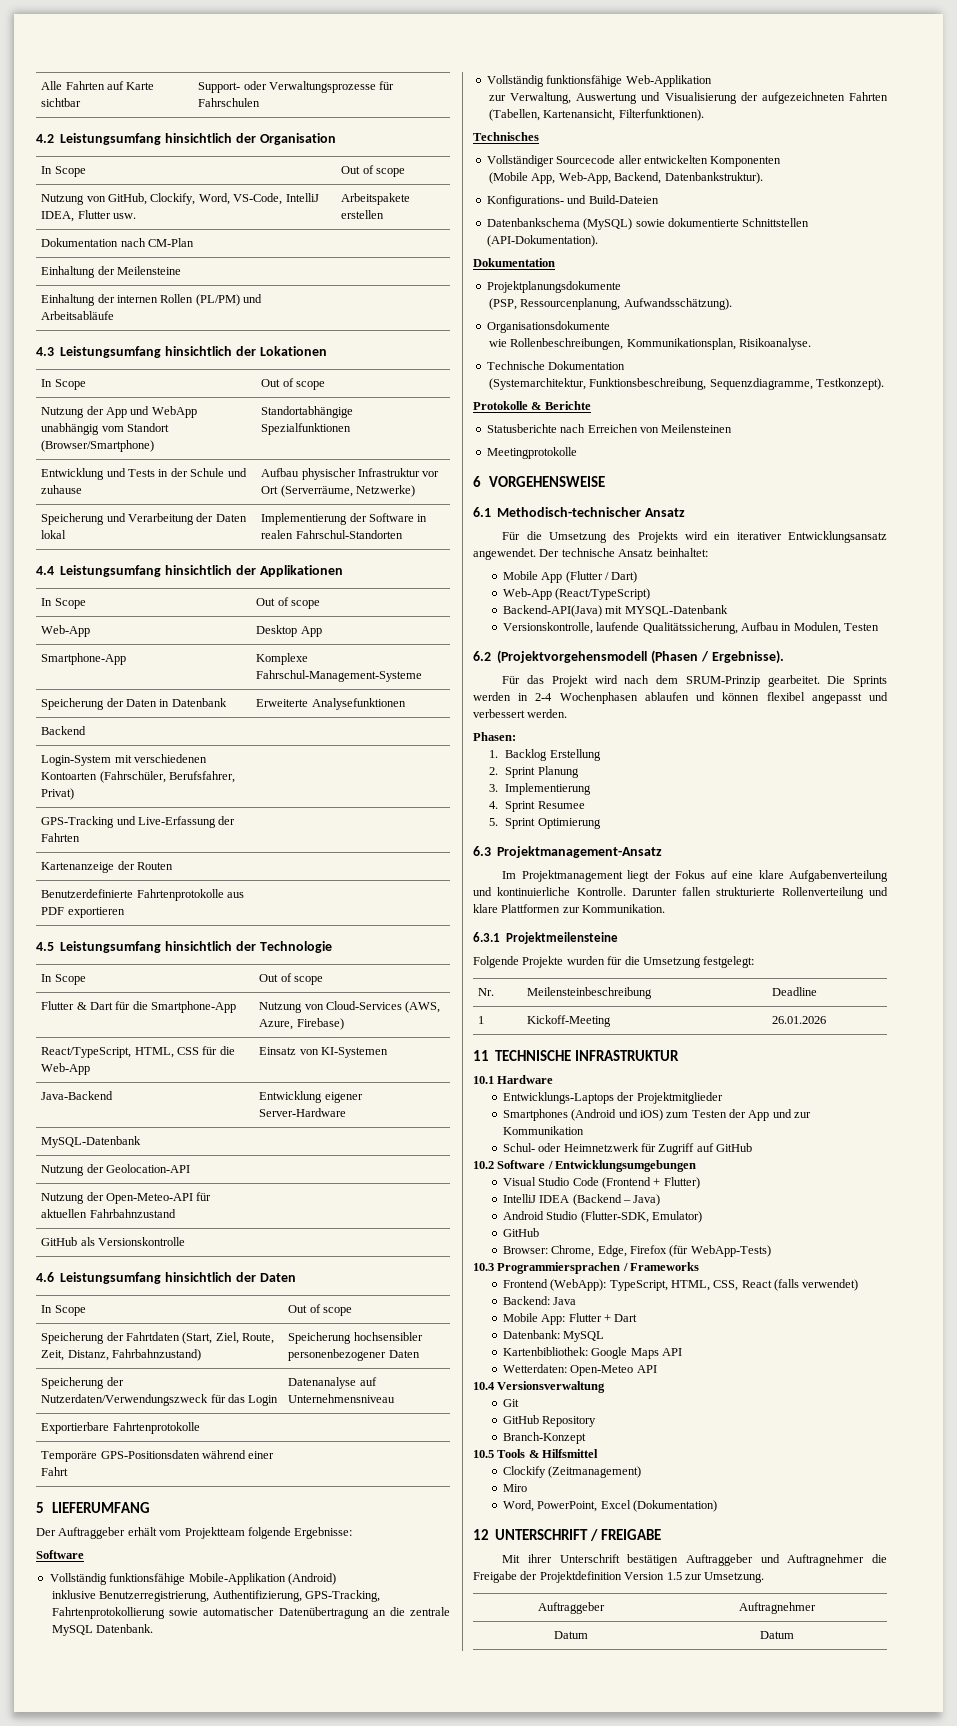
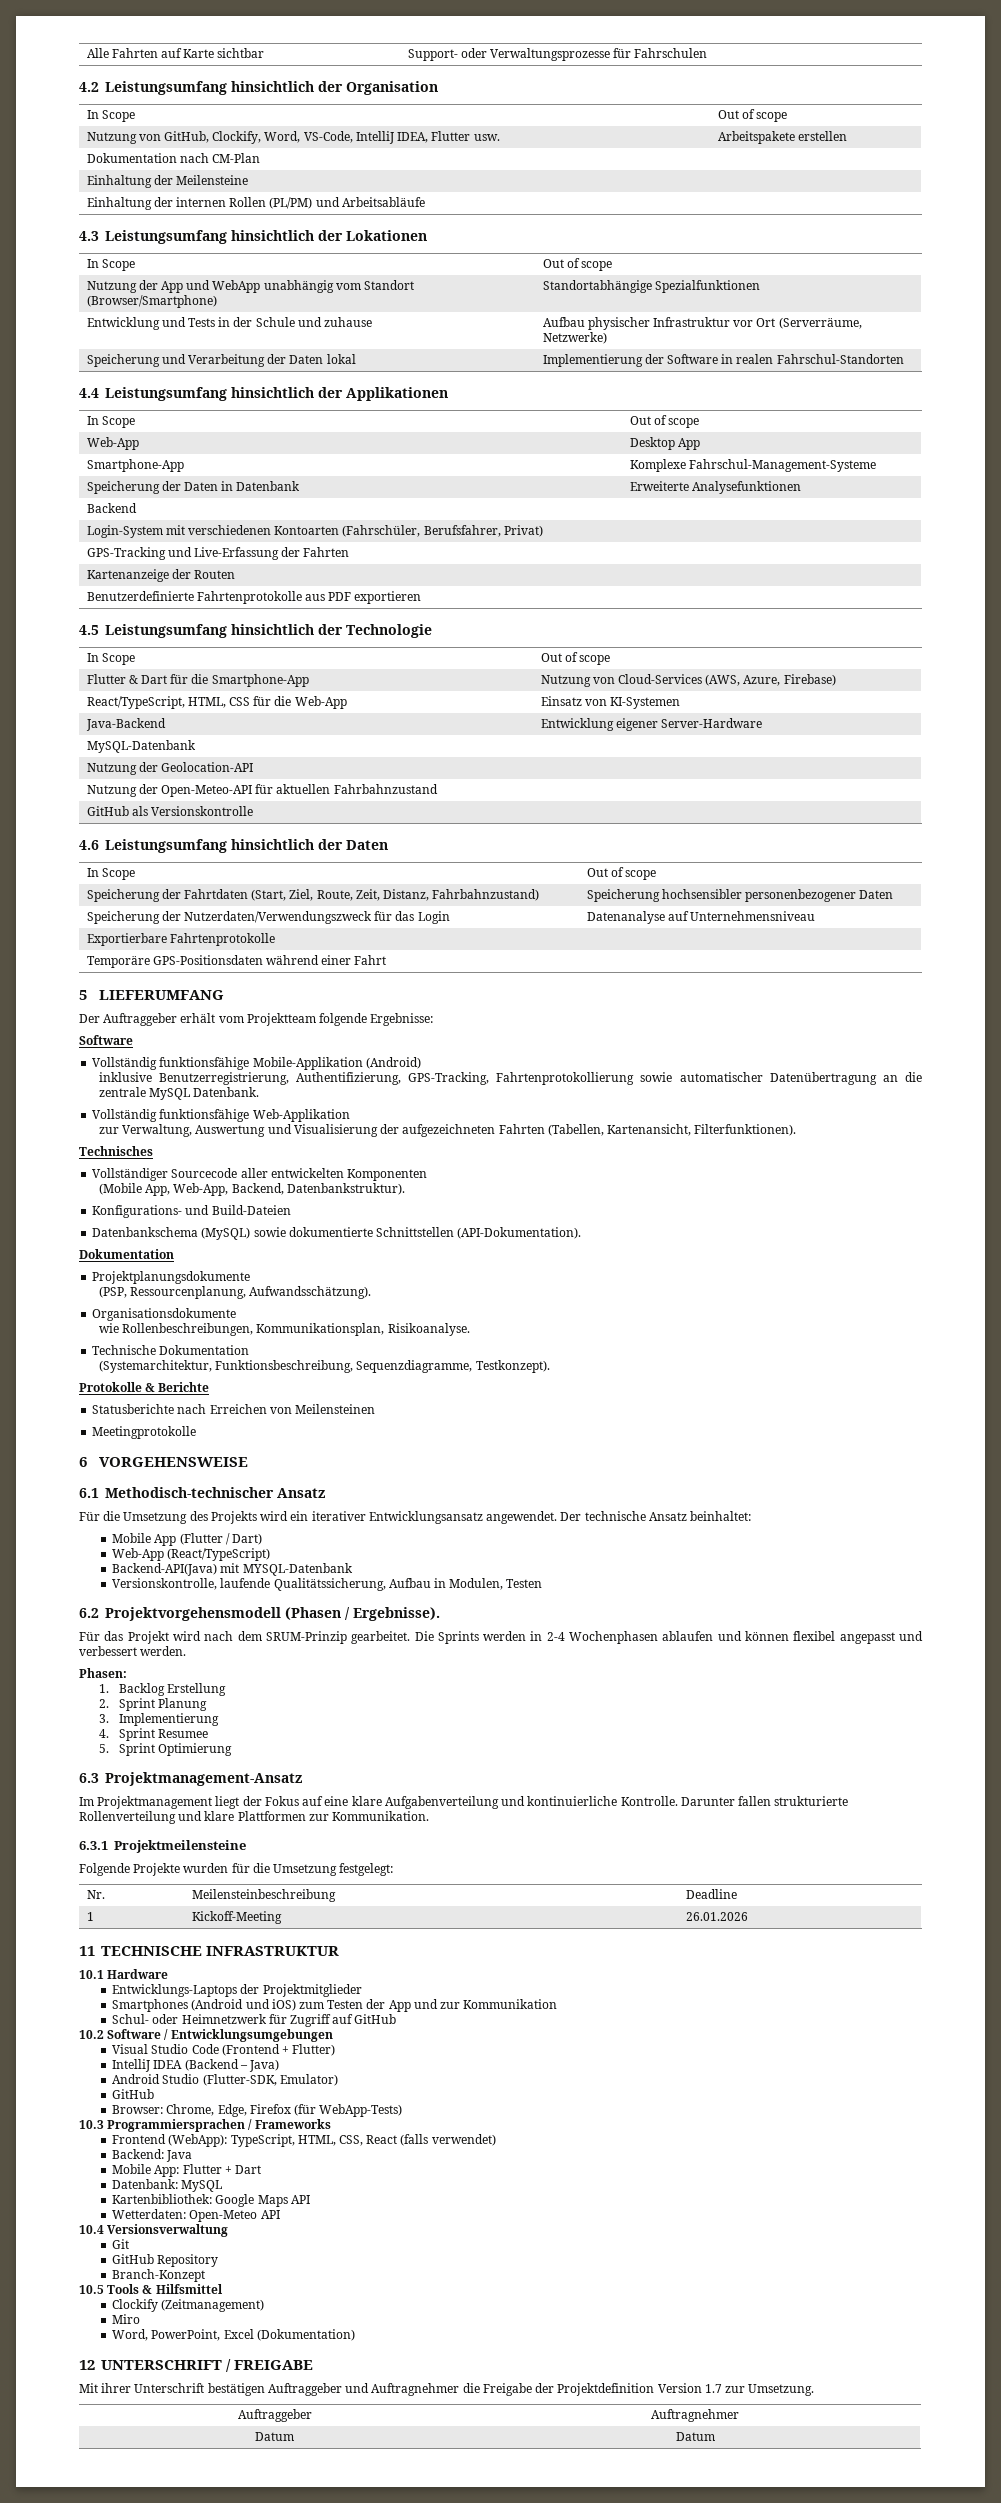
[497,650,648,664] (Projektvorgehensmodell -> [105,1607,281,1621] Projektvorgehensmodell
[666,1572,682,1580] 1.5 -> [704,2384,722,2393] 1.7

